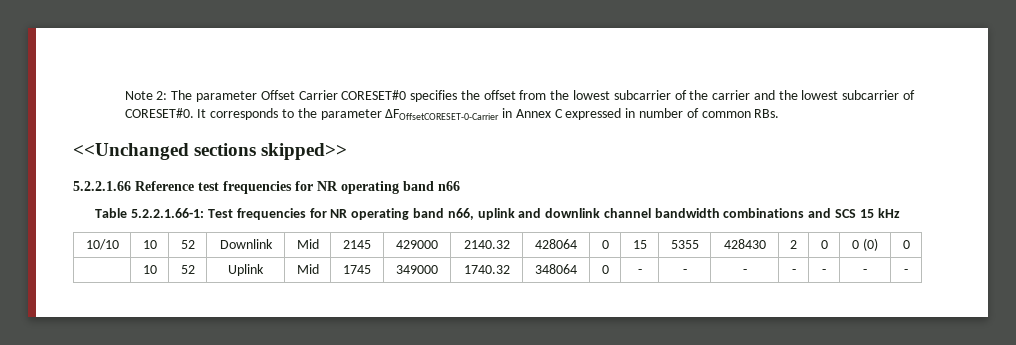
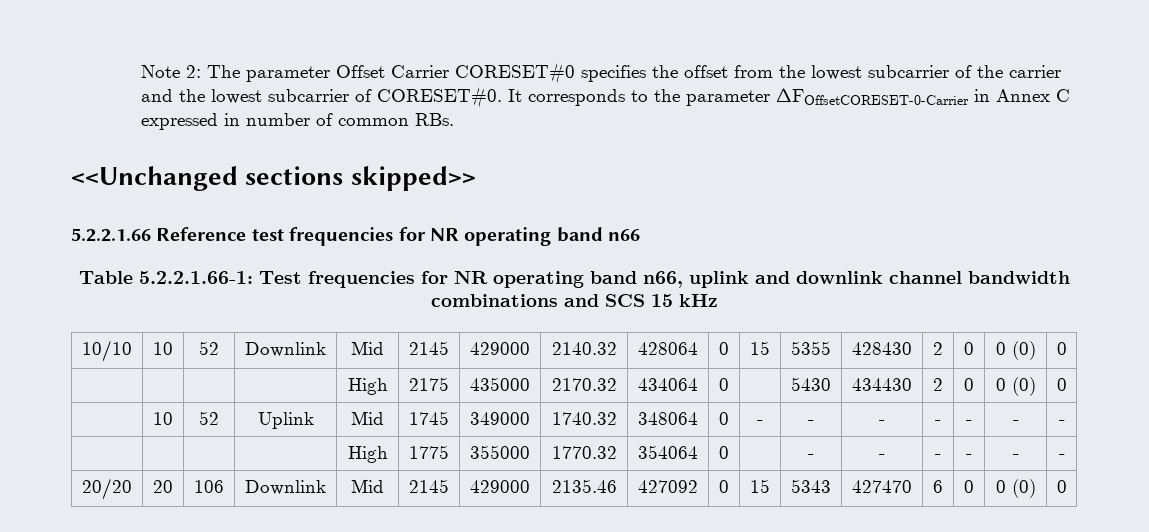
(910, 244) none -> [347,378,388,395] [409,377,449,391] [470,377,530,391] [551,378,617,391] [638,378,698,391] [719,378,729,391] [791,377,831,391] [852,378,912,391] [933,378,943,391] [964,378,974,391] [995,377,1036,396] [1056,378,1067,391] // | | | | High | 2175 | 435000 | 2170.32 | 434064 | 0 | | 5430 | 434430 | 2 | 0 | 0 (0) | 0
(908, 271) none -> [347,446,388,463] [409,445,449,459] [470,445,530,459] [551,446,617,459] [638,445,698,459] [719,446,729,459] [808,454,814,459] [879,454,885,459] [935,454,941,459] [966,454,972,459] [1012,454,1019,459] [1058,454,1065,459] [82,478,132,500] [153,480,173,493] [194,480,224,493] [245,480,326,495] [351,479,384,493] [409,479,449,493] [470,480,530,493] [551,479,617,493] [638,480,698,493] [719,480,729,493] [750,479,770,493] [791,479,831,493] [852,480,912,493] [933,480,943,493] [964,480,974,493] [995,479,1036,498] [1056,480,1067,493] // | | | | High | 1775 | 355000 | 1770.32 | 354064 | 0 | | - | - | - | - | - | - // 20/20 | 20 | 106 | Downlink | Mid | 2145 | 429000 | 2135.46 | 427092 | 0 | 15 | 5343 | 427470 | 6 | 0 | 0 (0) | 0

